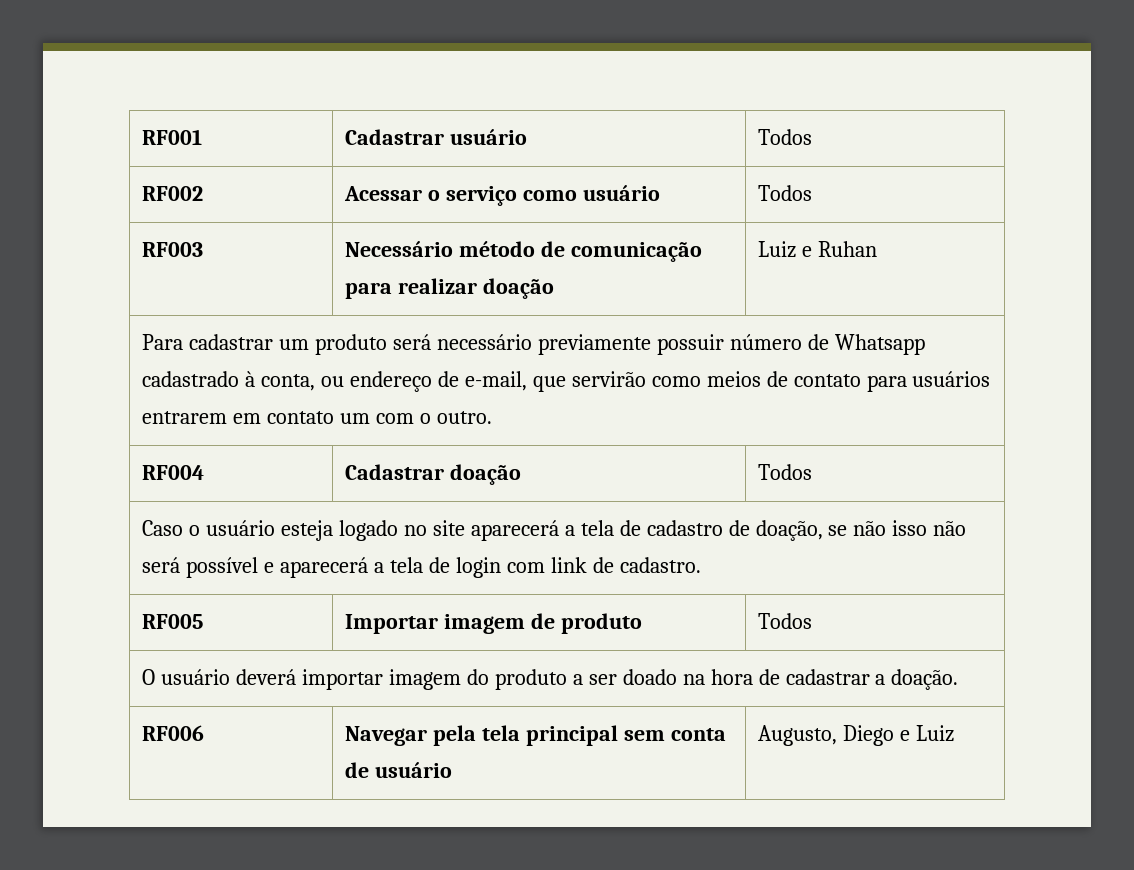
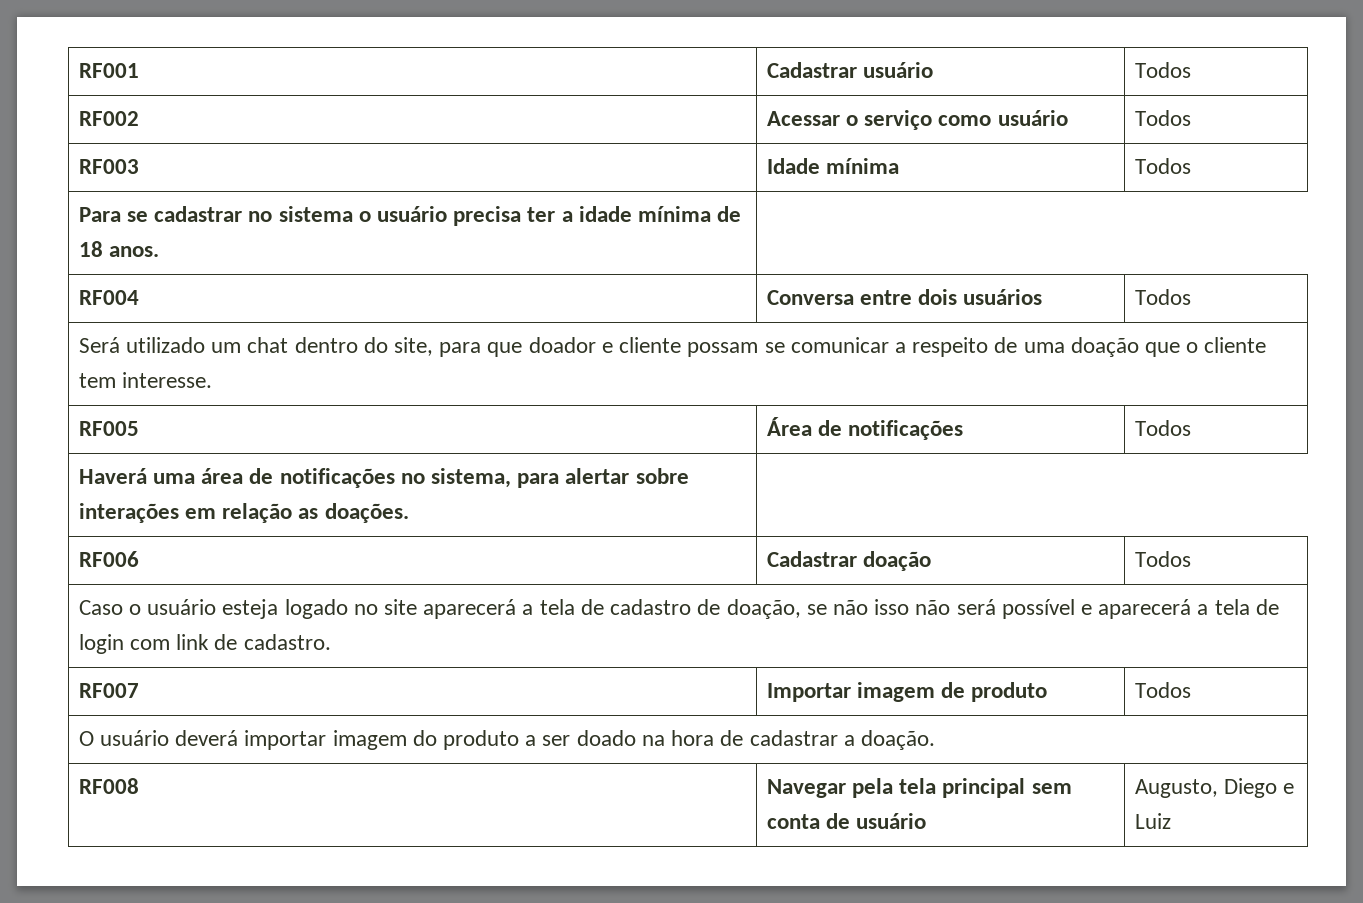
[345,241,703,262] [345,278,555,299] [758,241,878,258] [142,334,925,355] [142,371,991,392] [142,411,492,424] [142,465,205,480] Necessário método de comunicação para realizar doação | Luiz e Ruhan // Para cadastrar um produto será necessário previamente possuir número de Whatsapp cadastrado à conta, ou endereço de e-mail, que servirão como meios de contato para usuários entrarem em contato um com o outro. // RF004 -> [766,158,900,174] [1134,158,1191,174] [78,206,742,226] [78,241,160,257] [78,290,139,305] [766,289,1043,305] [1134,289,1191,305] [78,337,1267,357] [78,372,213,388] [78,421,139,436] [766,417,964,440] [1134,420,1191,436] [78,468,689,488] [78,503,409,523] [78,551,139,567] Idade mínima | Todos // Para se cadastrar no sistema o usuário precisa ter a idade mínima de 18 anos. // RF004 | Conversa entre dois usuários | Todos // Será utilizado um chat dentro do site, para que doador e cliente possam se comunicar a respeito de uma doação que o cliente tem interesse. // RF005 | Área de notificações | Todos // Haverá uma área de notificações no sistema, para alertar sobre interações em relação as doações. // RF006
[142,614,204,629] RF005 -> [78,683,139,698] RF007
[142,725,205,741] RF006 -> [78,778,139,794] RF008

